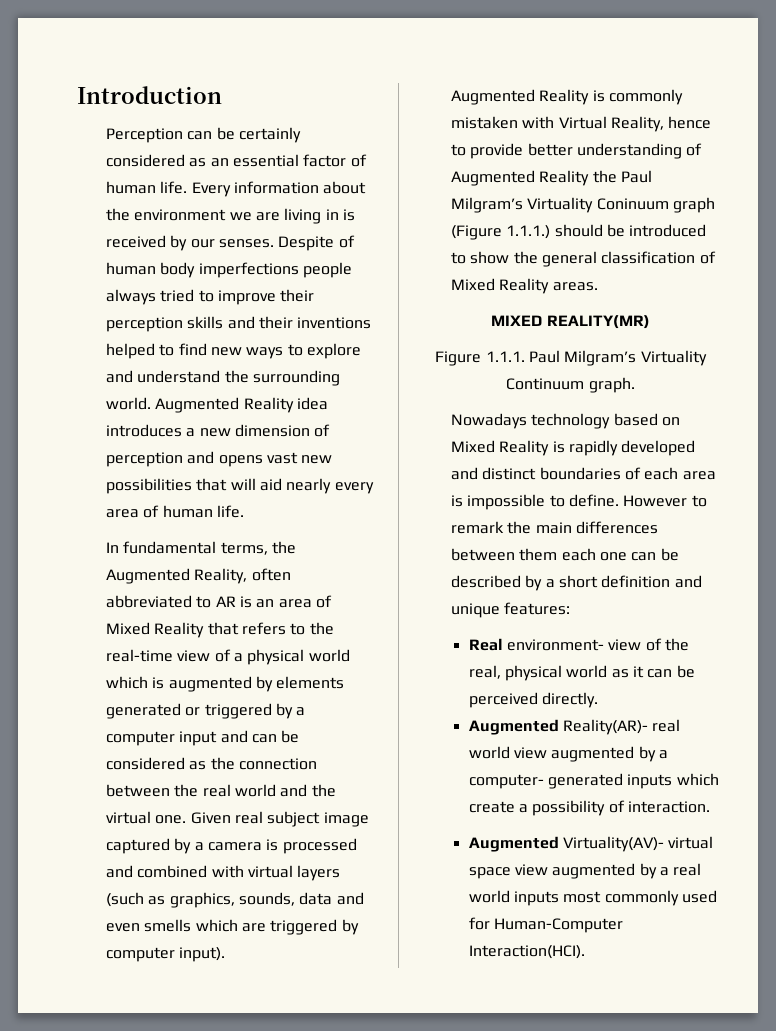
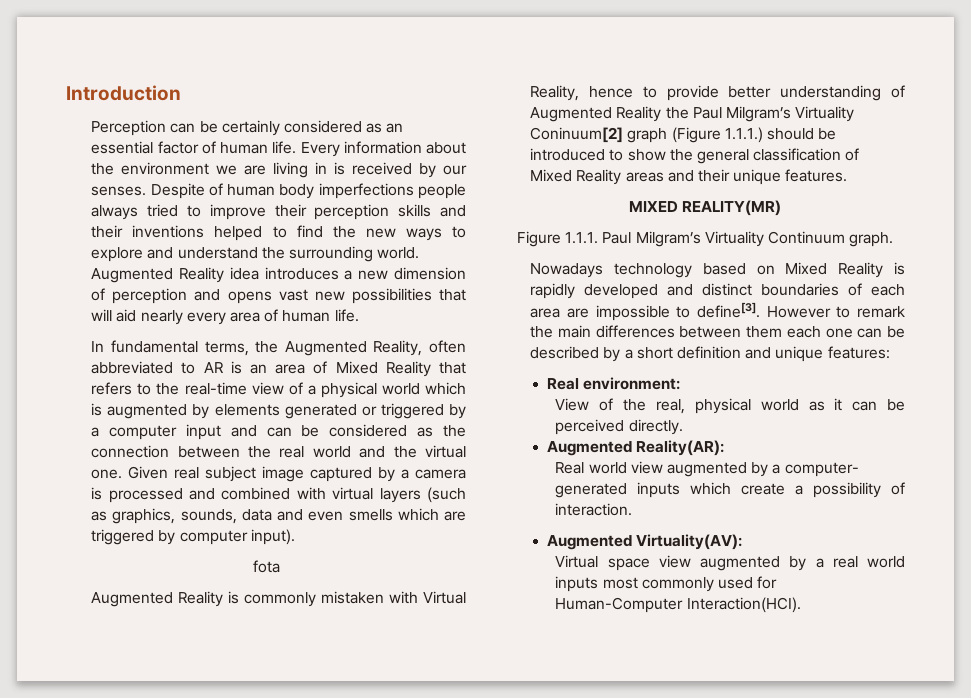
(207, 349) none -> [332,226,356,238] the
(226, 954) none -> [252,560,280,573] // fota
[596,198,669,210] Coninuum -> [530,127,624,143] Coninuum[2]
[552,282,598,291] areas. -> [625,169,848,185] areas and their unique features.
[451,495,464,507] is -> [566,308,589,318] are
[569,494,620,507] define. -> [696,302,760,318] define[3].
[506,639,642,651] environment- view -> [583,377,681,390] [555,398,590,411] environment: // View
[562,719,681,735] Reality(AR)- real -> [636,440,725,456] [555,462,585,474] Reality(AR): // Real
[562,836,714,852] Virtuality(AV)- virtual -> [636,534,743,550] [555,555,599,568] Virtuality(AV): // Virtual

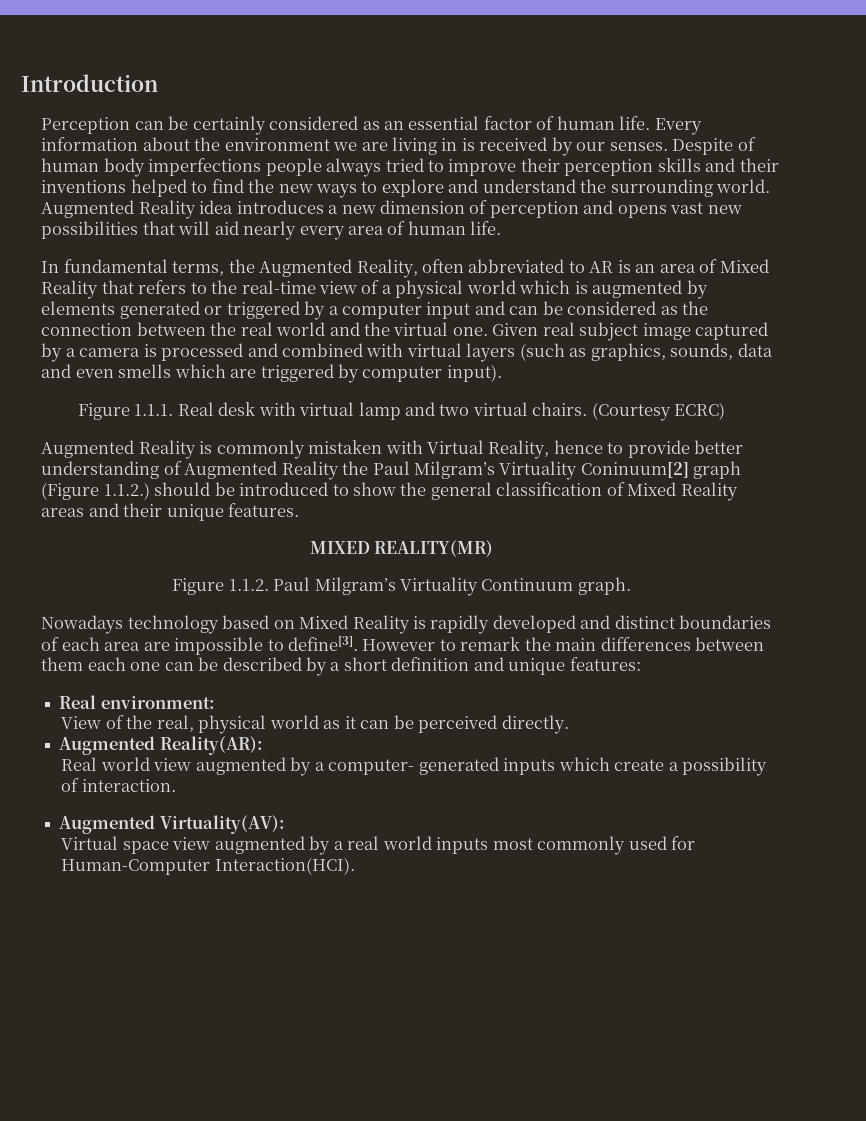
[252,560,280,573] fota -> [77,402,726,421] Figure 1.1.1. Real desk with virtual lamp and two virtual chairs. (Courtesy ECRC)
[724,127,763,143] 1.1.1.) -> [103,482,150,500] 1.1.2.)
[565,232,599,244] 1.1.1. -> [228,579,269,591] 1.1.2.

